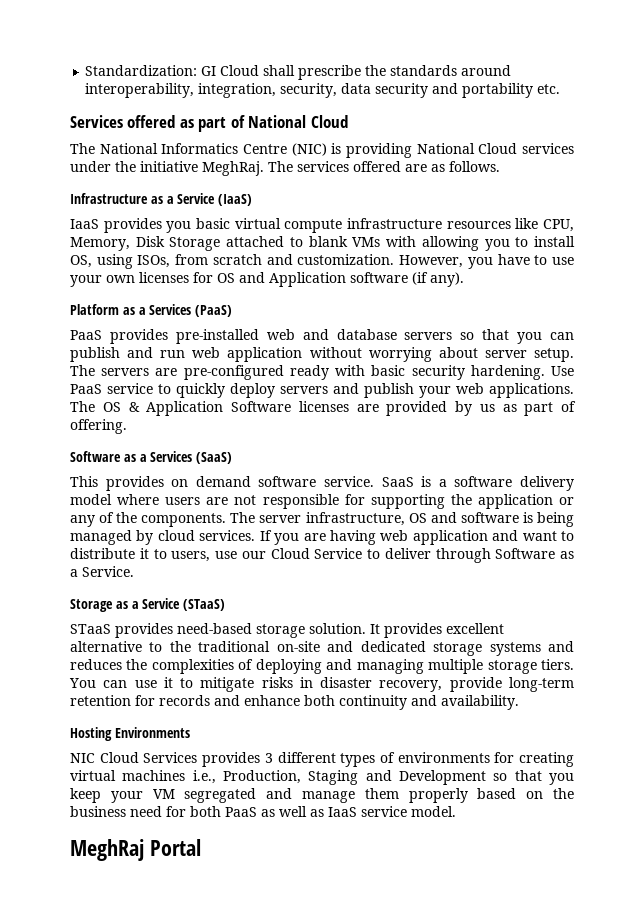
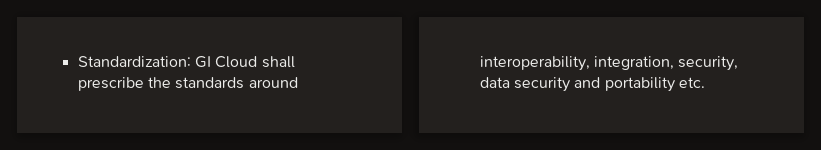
[70,115,348,132] [70,143,574,158] [70,161,500,176] [70,193,253,206] [70,218,574,233] [70,236,576,251] [70,254,575,269] [70,272,464,287] [70,304,233,317] [70,329,574,344] [70,347,574,362] [70,365,574,380] [70,383,574,398] [70,401,576,416] [70,419,127,434] [70,451,233,464] [70,476,575,491] [70,494,575,509] [70,512,574,527] [70,530,574,545] [70,548,574,563] [70,566,134,577] [70,598,226,612] [70,623,504,638] [70,641,574,656] [70,659,574,674] [69,677,574,692] [70,695,519,710] [70,727,190,741] [70,752,574,767] [70,770,574,785] [70,788,574,803] [70,806,456,817] [70,839,201,861] // Services offered as part of National Cloud // The National Informatics Centre (NIC) is providing National Cloud services under the initiative MeghRaj. The services offered are as follows. // Infrastructure as a Service (IaaS) // IaaS provides you basic virtual compute infrastructure resources like CPU, Memory, Disk Storage attached to blank VMs with allowing you to install OS, using ISOs, from scratch and customization. However, you have to use your own licenses for OS and Application software (if any). // Platform as a Services (PaaS) // PaaS provides pre-installed web and database servers so that you can publish and run web application without worrying about server setup. The servers are pre-configured ready with basic security hardening. Use PaaS service to quickly deploy servers and publish your web applications. The OS & Application Software licenses are provided by us as part of offering. // Software as a Services (SaaS) // This provides on demand software service. SaaS is a software delivery model where users are not responsible for supporting the application or any of the components. The server infrastructure, OS and software is being managed by cloud services. If you are having web application and want to distribute it to users, use our Cloud Service to deliver through Software as a Service. // Storage as a Service (STaaS) // STaaS provides need-based storage solution. It provides excellent alternative to the traditional on-site and dedicated storage systems and reduces the complexities of deploying and managing multiple storage tiers. You can use it to mitigate risks in disaster recovery, provide long-term retention for records and enhance both continuity and availability. // Hosting Environments // NIC Cloud Services provides 3 different types of environments for creating virtual machines i.e., Production, Staging and Development so that you keep your VM segregated and manage them properly based on the business need for both PaaS as well as IaaS service model. // MeghRaj Portal -> (705, 82) none

